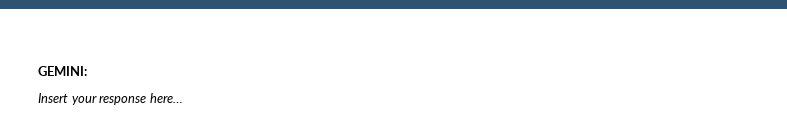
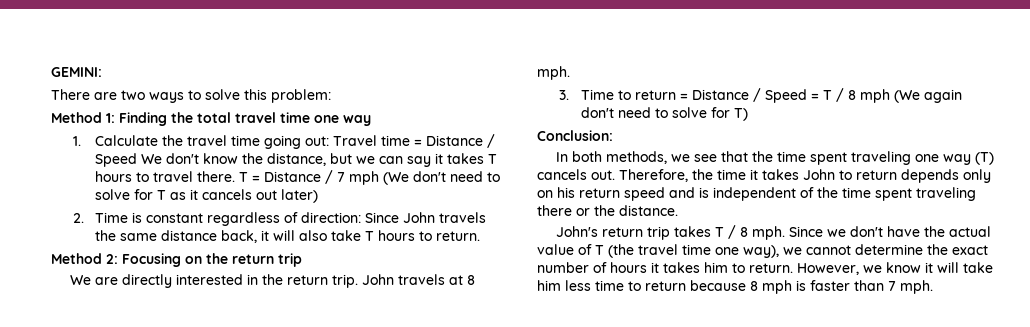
[38,93,183,105] Insert your response here… -> [51,89,331,103] [51,112,371,126] [73,134,496,149] [95,153,498,167] [95,170,501,185] [95,189,319,203] [73,212,487,226] [95,230,481,243] [51,253,302,267] [70,274,476,288] [537,66,570,80] [559,88,963,103] [581,107,749,121] [537,130,613,141] [556,151,995,165] [537,169,991,183] [537,187,976,201] [537,205,678,216] [556,225,992,240] [537,244,988,258] [537,262,993,275] [537,280,933,294] There are two ways to solve this problem: // Method 1: Finding the total travel time one way // 1. Calculate the travel time going out: Travel time = Distance / Speed We don't know the distance, but we can say it takes T hours to travel there. T = Distance / 7 mph (We don't need to solve for T as it cancels out later) // 2. Time is constant regardless of direction: Since John travels the same distance back, it will also take T hours to return. // Method 2: Focusing on the return trip // We are directly interested in the return trip. John travels at 8 mph. // 3. Time to return = Distance / Speed = T / 8 mph (We again don't need to solve for T) // Conclusion: // In both methods, we see that the time spent traveling one way (T) cancels out. Therefore, the time it takes John to return depends only on his return speed and is independent of the time spent traveling there or the distance. // John's return trip takes T / 8 mph. Since we don't have the actual value of T (the travel time one way), we cannot determine the exact number of hours it takes him to return. However, we know it will take him less time to return because 8 mph is faster than 7 mph.

